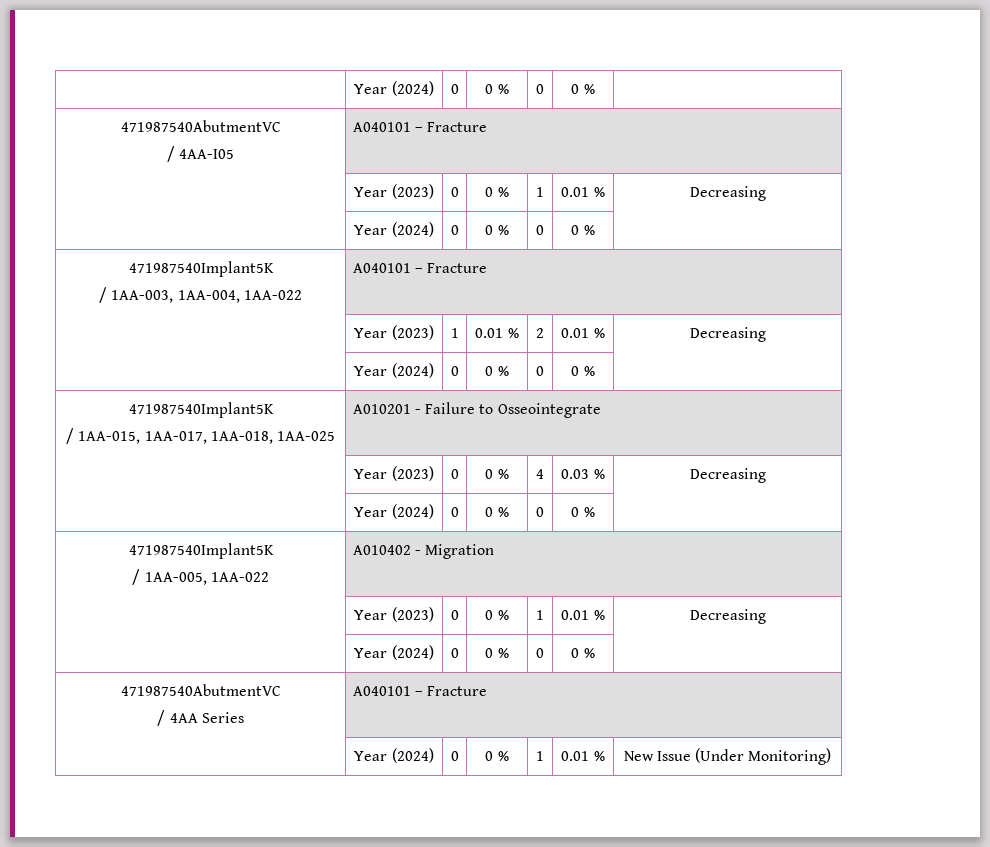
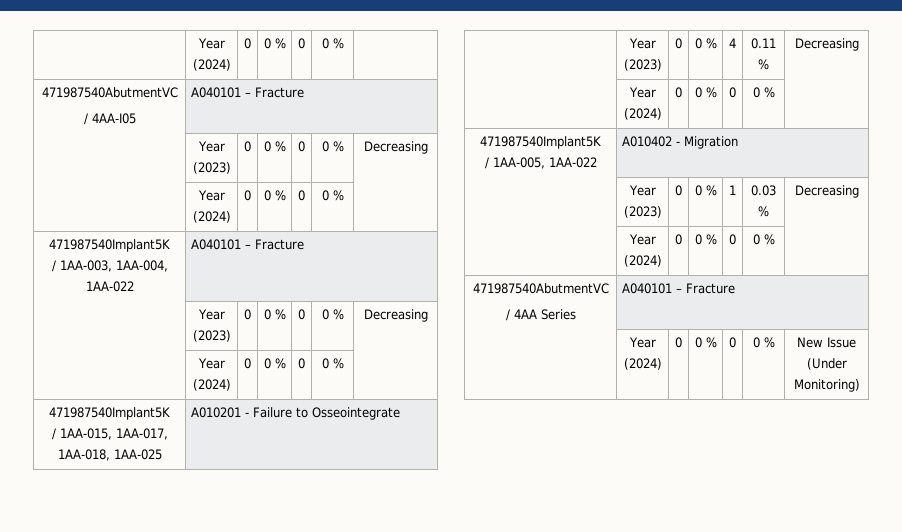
[536,187,544,197] [561,187,590,197] 1 | 0.01 -> [298,141,305,152] [321,141,329,152] 0 | 0
[450,328,459,338] [475,328,519,338] [536,328,544,338] [561,328,590,338] 1 | 0.01 % | 2 | 0.01 -> [244,309,251,320] [263,309,286,320] [298,309,305,320] [321,309,329,320] 0 | 0 % | 0 | 0
[561,469,590,479] 0.03 -> [751,38,776,49] 0.11
[561,610,590,620] 0.01 -> [751,185,776,196] 0.03
[536,751,544,761] [561,751,590,761] 1 | 0.01 -> [729,337,736,348] [752,337,760,348] 0 | 0

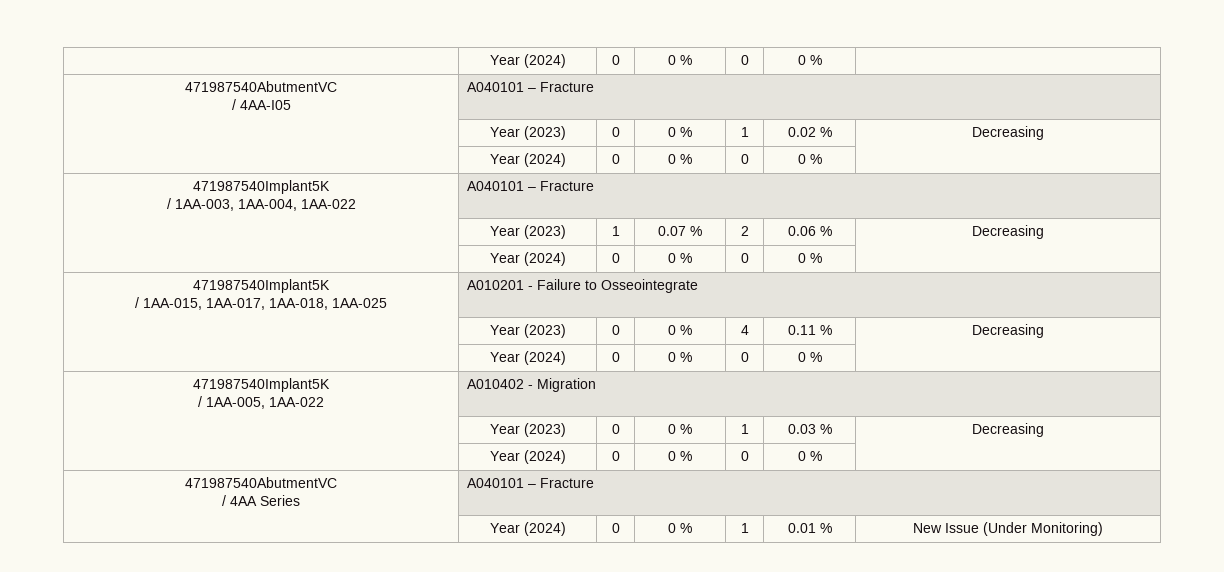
[298,141,305,152] [321,141,329,152] 0 | 0 -> [740,127,749,137] [787,127,816,137] 1 | 0.02
[244,309,251,320] [263,309,286,320] [298,309,305,320] [321,309,329,320] 0 | 0 % | 0 | 0 -> [611,226,620,236] [658,226,703,236] [740,226,749,236] [787,226,816,236] 1 | 0.07 % | 2 | 0.06
[729,337,736,348] [752,337,760,348] 0 | 0 -> [740,523,749,533] [787,523,816,533] 1 | 0.01

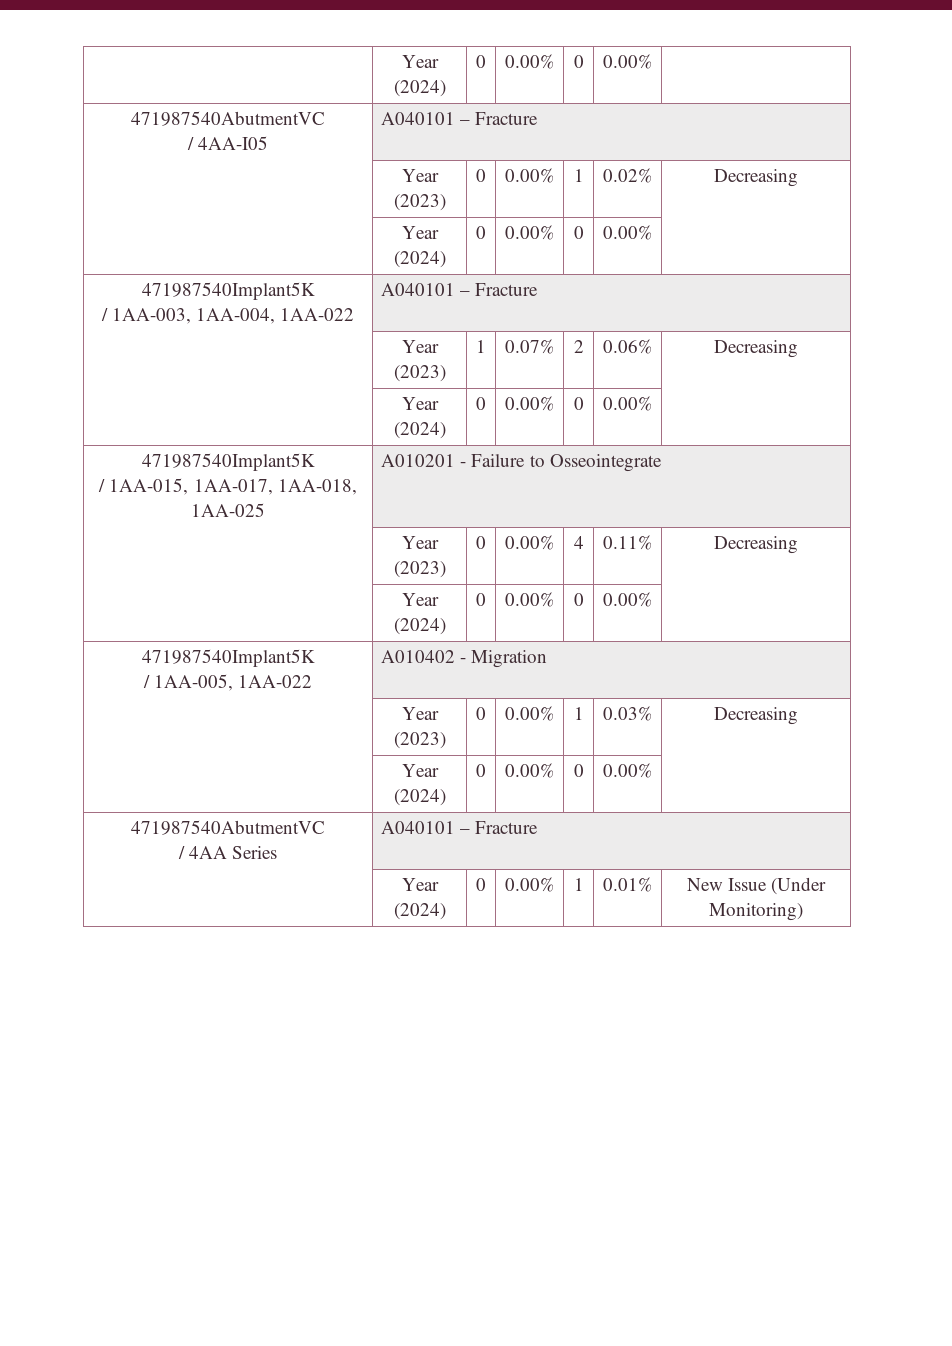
[489,54,566,68] [611,55,620,65] [668,55,693,65] [740,55,749,65] [797,55,822,65] | Year (2024) | 0 | 0 % | 0 | 0 % -> [401,55,439,68] [393,80,446,97] [476,55,486,68] [505,54,554,69] [573,55,584,68] [603,54,652,69] | Year (2024) | 0 | 0.00% | 0 | 0.00%
[668,127,693,137] [740,127,749,137] [787,127,832,137] [972,126,1044,140] [489,153,566,167] [611,154,620,164] [668,154,693,164] [740,154,749,164] [797,154,822,164] 0 % | 1 | 0.02 % | Decreasing // | Year (2024) | 0 | 0 % | 0 | 0 % -> [505,168,554,183] [573,169,584,182] [603,168,652,183] [714,169,798,187] [401,226,439,239] [393,251,446,268] [476,226,486,239] [505,225,554,240] [573,226,584,239] [603,225,652,240] 0.00% | 1 | 0.02% | Decreasing // | Year (2024) | 0 | 0.00% | 0 | 0.00%
[658,226,703,236] 0.07 % -> [505,339,554,354] 0.07%
[787,226,832,236] [972,225,1044,239] [489,252,566,266] [611,253,620,263] [668,253,693,263] [740,253,749,263] [797,253,822,263] 0.06 % | Decreasing // | Year (2024) | 0 | 0 % | 0 | 0 % -> [603,339,652,354] [714,340,798,358] [401,397,439,410] [393,422,446,439] [476,397,486,410] [505,396,554,411] [573,397,584,410] [603,396,652,411] 0.06% | Decreasing // | Year (2024) | 0 | 0.00% | 0 | 0.00%
[668,325,693,335] 0 % -> [505,535,554,550] 0.00%
[787,325,832,335] [972,324,1044,338] [489,351,566,365] [611,352,620,362] [668,352,693,362] [740,352,749,362] [797,352,822,362] 0.11 % | Decreasing // | Year (2024) | 0 | 0 % | 0 | 0 % -> [603,535,652,550] [714,536,798,554] [401,593,439,606] [393,618,446,635] [476,593,486,606] [505,592,554,607] [573,593,584,606] [603,592,652,607] 0.11% | Decreasing // | Year (2024) | 0 | 0.00% | 0 | 0.00%
[668,424,693,434] [740,424,749,434] [787,424,832,434] [972,423,1044,437] [489,450,566,464] [611,451,620,461] [668,451,693,461] [740,451,749,461] [797,451,822,461] 0 % | 1 | 0.03 % | Decreasing // | Year (2024) | 0 | 0 % | 0 | 0 % -> [505,706,554,721] [573,707,584,720] [603,706,652,721] [714,707,798,725] [401,764,439,777] [393,789,446,806] [476,764,486,777] [505,763,554,778] [573,764,584,777] [603,763,652,778] 0.00% | 1 | 0.03% | Decreasing // | Year (2024) | 0 | 0.00% | 0 | 0.00%
[668,523,693,533] [740,523,749,533] [787,523,832,533] 0 % | 1 | 0.01 % -> [505,877,554,892] [573,878,584,891] [603,877,652,892] 0.00% | 1 | 0.01%

